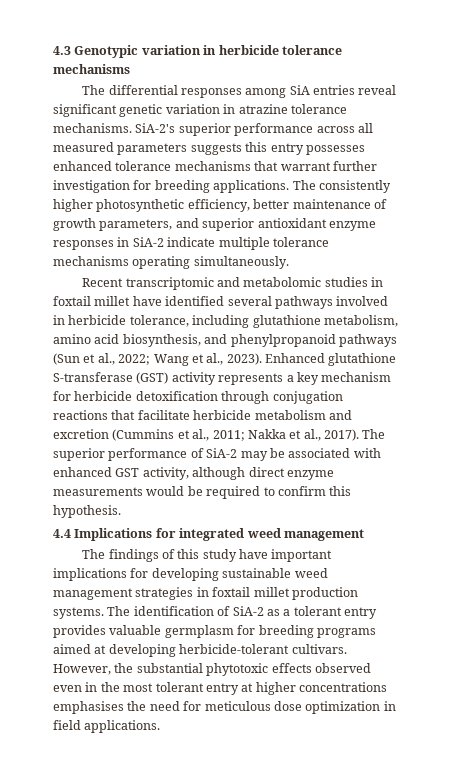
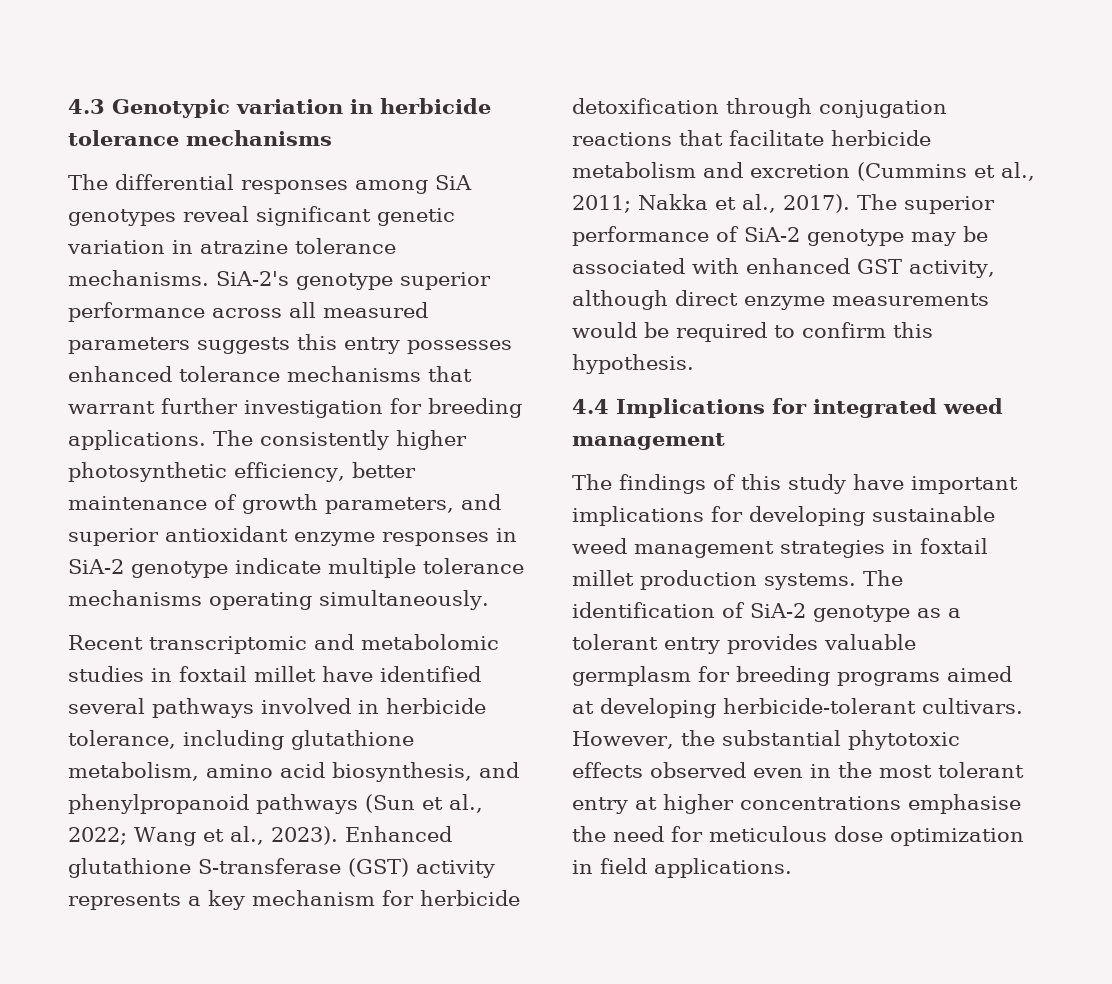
[313,85,356,95] entries -> [68,209,176,226] genotypes
(176, 128) none -> [296,273,393,290] genotype
(164, 242) none -> [131,561,228,578] genotype
(238, 453) none -> [807,229,904,246] genotype
(264, 611) none -> [813,605,910,622] genotype
[53,701,124,714] emphasises -> [908,794,1021,814] emphasise

